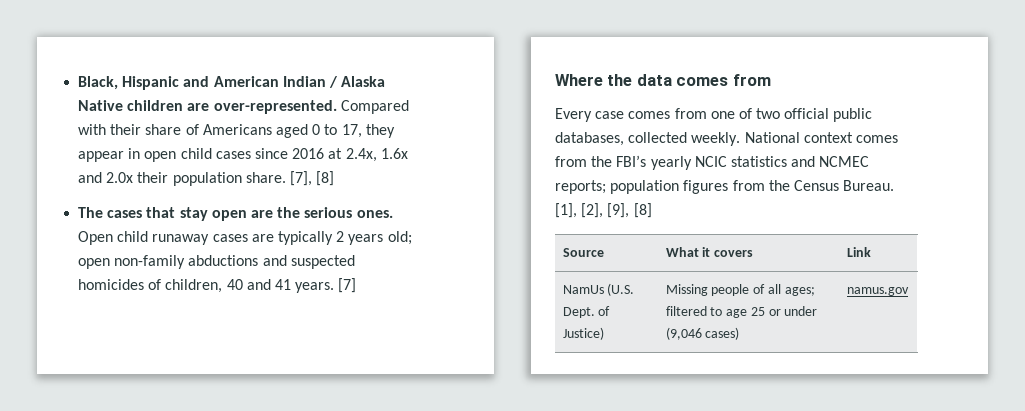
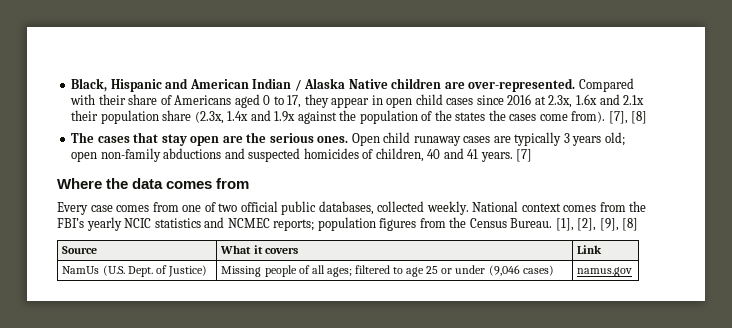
[345,148,377,162] 2.4x, -> [548,95,573,108] 2.3x,
[106,172,134,183] 2.0x -> [623,95,645,105] 2.1x
[245,172,286,183] share. -> [162,110,606,124] share (2.3x, 1.4x and 1.9x against the population of the states the cases come from).
[336,231,345,242] 2 -> [563,133,570,143] 3

